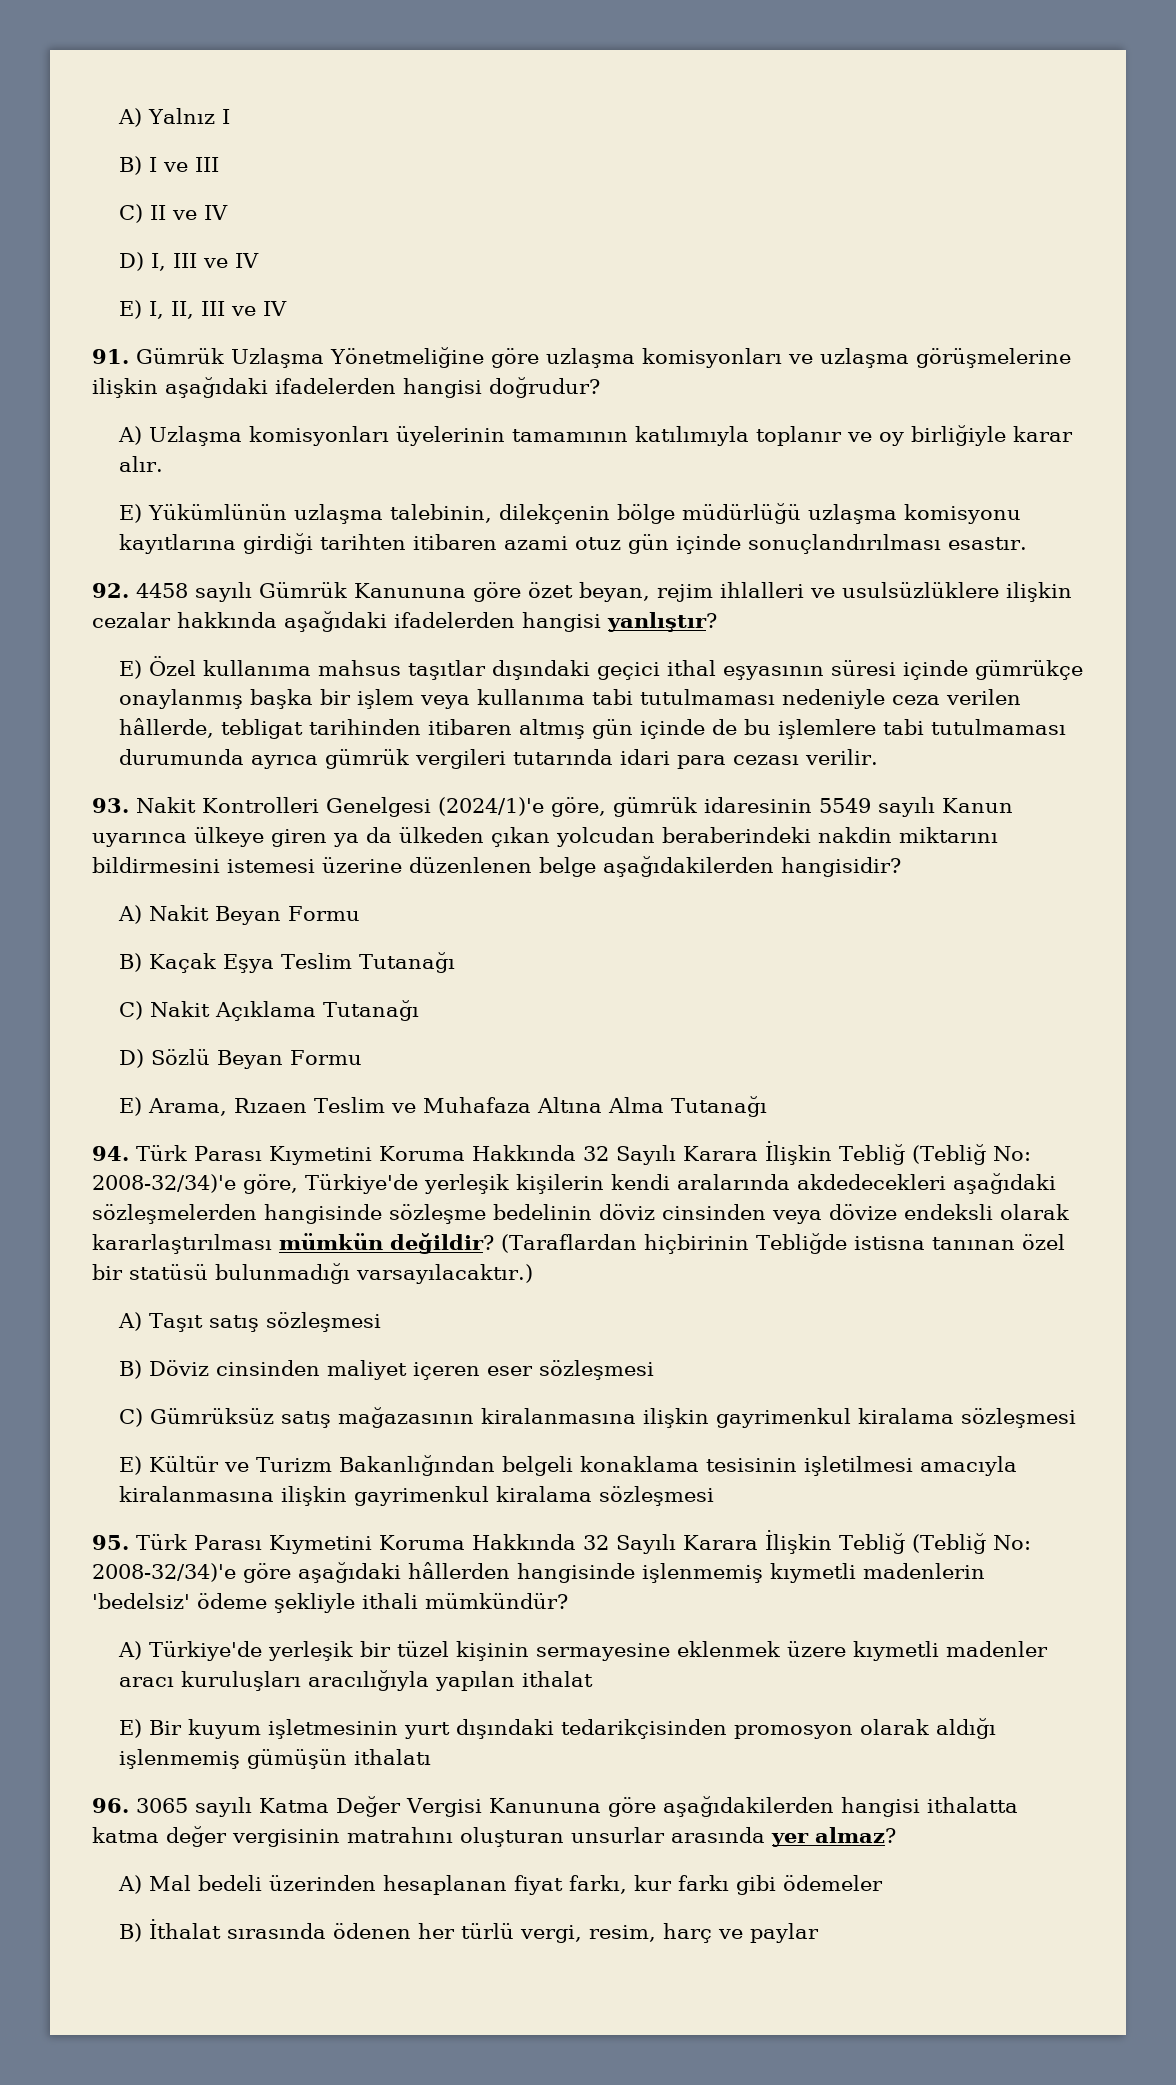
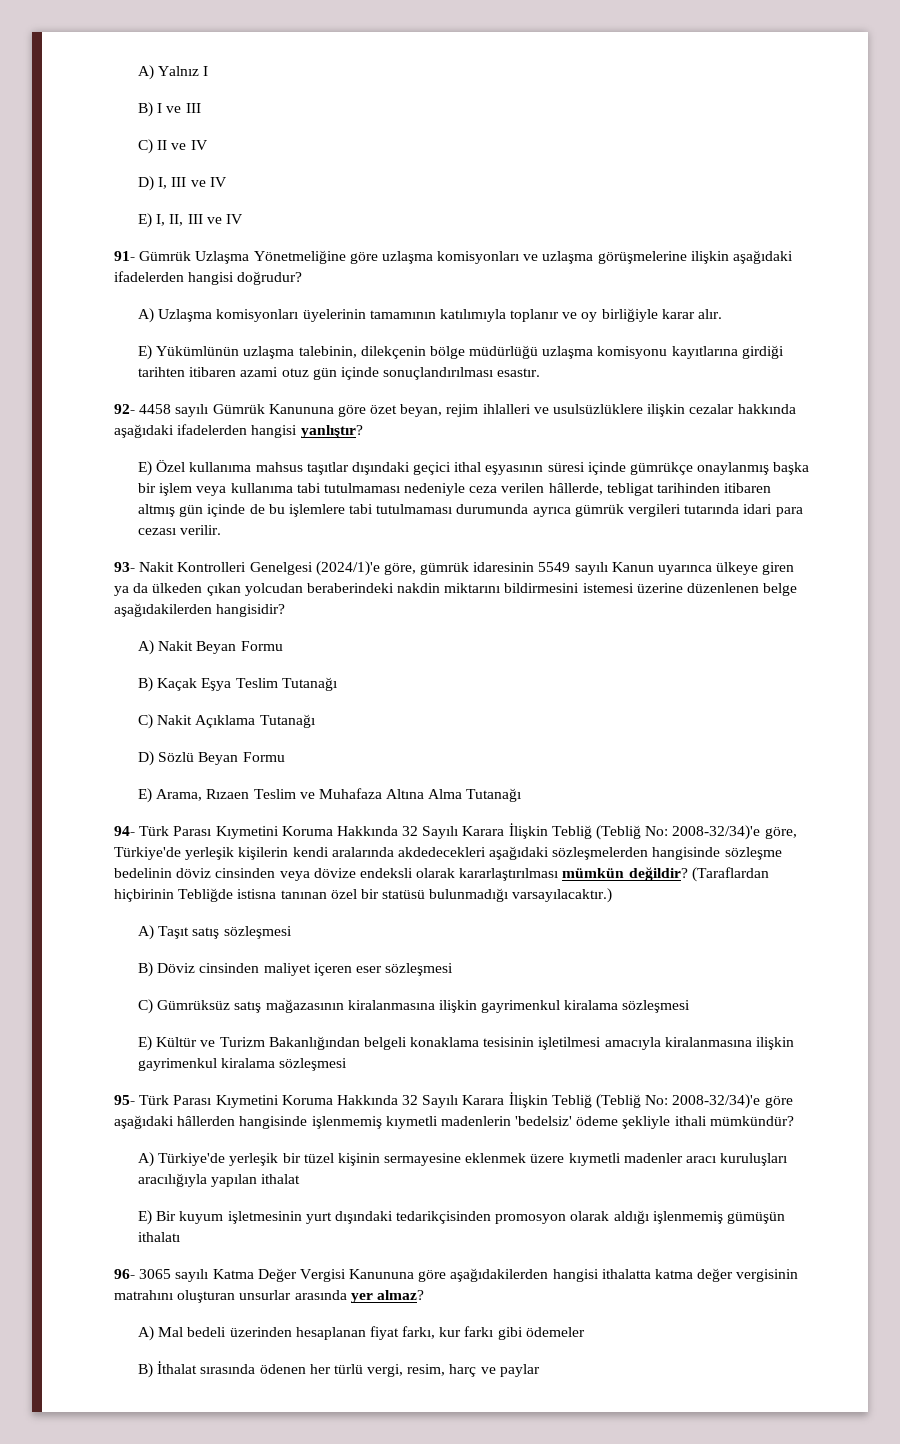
[92,349,129,364] 91. -> [114,251,135,261] 91-
[92,583,129,598] 92. -> [114,404,135,414] 92-
[92,798,129,813] 93. -> [114,562,135,572] 93-
[92,1146,129,1161] 94. -> [114,826,135,836] 94-
[92,1535,129,1550] 95. -> [114,1095,135,1105] 95-
[92,1798,129,1813] 96. -> [114,1269,135,1279] 96-

